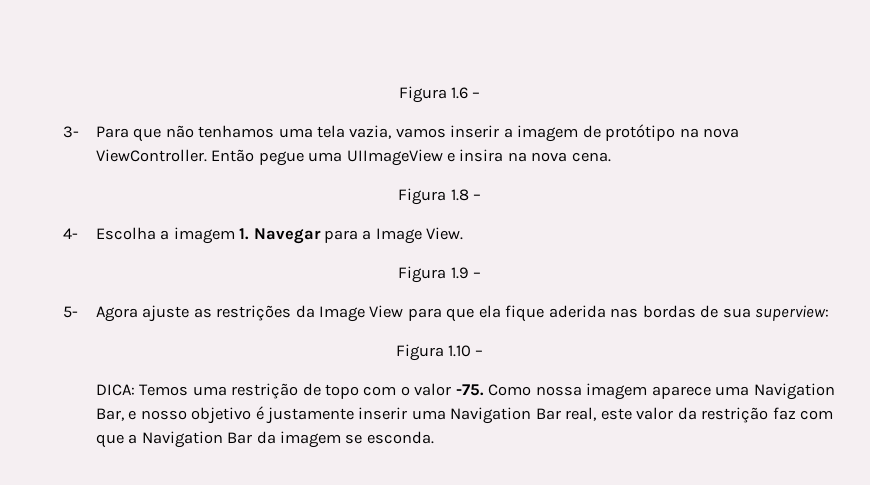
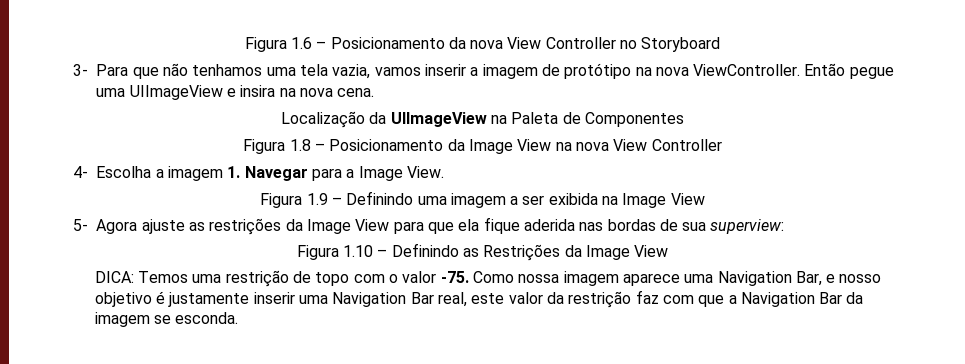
(481, 95) none -> [330,37,721,52] Posicionamento da nova View Controller no Storyboard
[398,188,481,205] Figura 1.8 – -> [281,111,684,128] [243,139,722,154] Localização da UIImageView na Paleta de Componentes // Figura 1.8 – Posicionamento da Image View na nova View Controller
(481, 275) none -> [346,191,705,208] Definindo uma imagem a ser exibida na Image View
(484, 353) none -> [391,243,669,261] Definindo as Restrições da Image View

